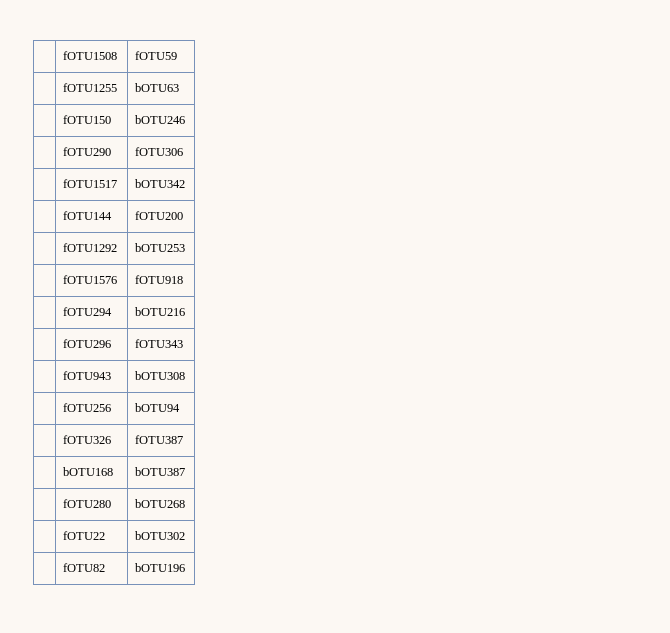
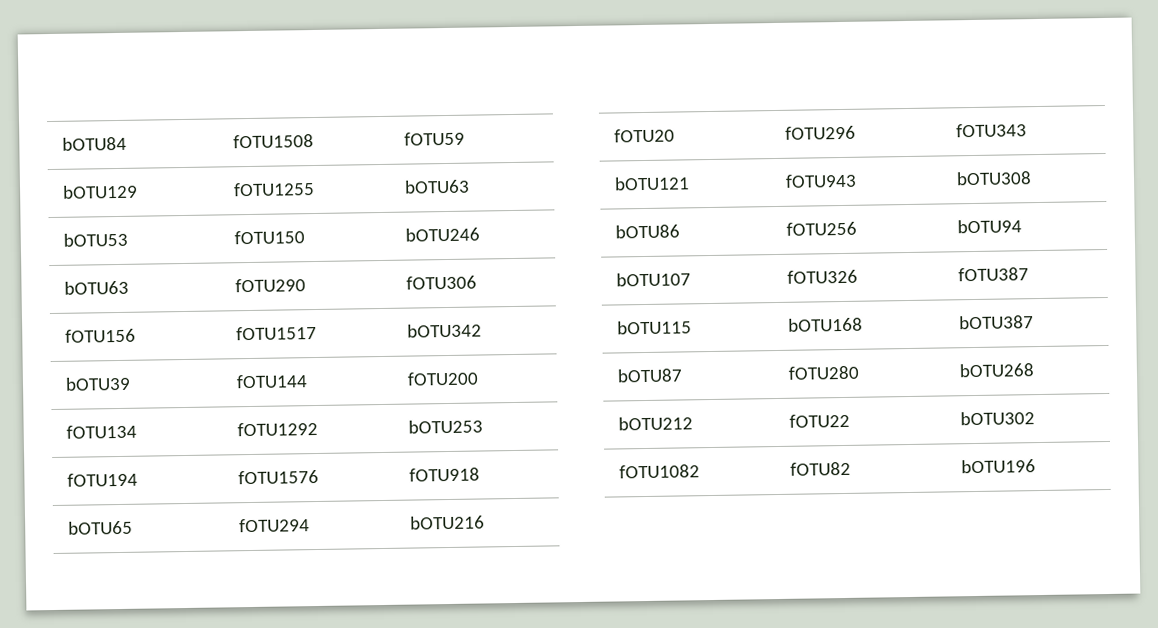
(63, 55) none -> [61,136,127,151] bOTU84
(178, 55) none -> [61,184,138,199] bOTU129
(180, 87) none -> [62,232,128,247] bOTU53
(186, 119) none -> [63,280,129,295] bOTU63
(184, 151) none -> [64,328,136,343] fOTU156
(186, 183) none -> [64,376,131,391] bOTU39
(184, 215) none -> [65,424,137,439] fOTU134
(186, 247) none -> [66,472,138,487] fOTU194
(184, 279) none -> [67,520,133,535] bOTU65
(186, 311) none -> [613,128,675,143] fOTU20
(184, 343) none -> [613,176,690,191] bOTU121
(186, 375) none -> [614,224,680,239] bOTU86
(181, 407) none -> [615,272,691,287] bOTU107
(184, 439) none -> [616,320,692,335] bOTU115
(186, 471) none -> [616,368,683,383] bOTU87
(186, 503) none -> [617,416,693,431] bOTU212
(186, 535) none -> [618,464,700,479] fOTU1082

